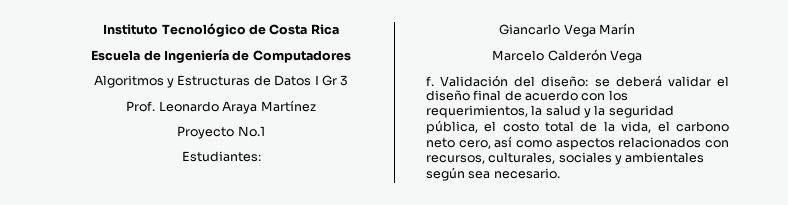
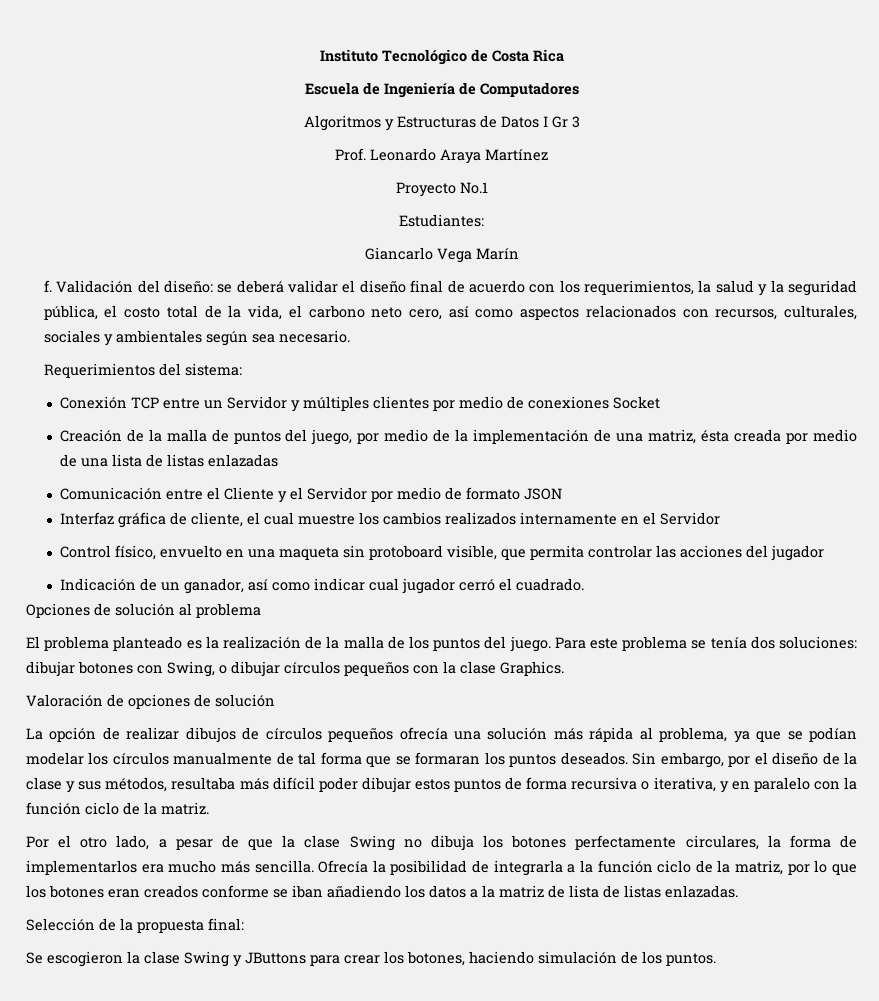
[492,49,642,63] // Marcelo Calderón Vega -> (519, 254) none
(560, 173) none -> [43,363,242,378] [59,396,660,412] [59,429,857,445] [59,454,278,467] [59,487,562,503] [59,512,720,528] [59,545,824,561] [59,578,584,594] [26,603,261,618] [26,636,858,652] [26,661,564,677] [26,694,275,709] [26,727,858,743] [26,752,858,768] [26,777,858,793] [26,802,209,815] [26,835,857,851] [26,860,858,876] [26,885,738,898] [26,918,244,933] [26,951,716,967] // Requerimientos del sistema: // Conexión TCP entre un Servidor y múltiples clientes por medio de conexiones Socket // Creación de la malla de puntos del juego, por medio de la implementación de una matriz, ésta creada por medio de una lista de listas enlazadas // Comunicación entre el Cliente y el Servidor por medio de formato JSON // Interfaz gráfica de cliente, el cual muestre los cambios realizados internamente en el Servidor // Control físico, envuelto en una maqueta sin protoboard visible, que permita controlar las acciones del jugador // Indicación de un ganador, así como indicar cual jugador cerró el cuadrado. // Opciones de solución al problema // El problema planteado es la realización de la malla de los puntos del juego. Para este problema se tenía dos soluciones: dibujar botones con Swing, o dibujar círculos pequeños con la clase Graphics. // Valoración de opciones de solución // La opción de realizar dibujos de círculos pequeños ofrecía una solución más rápida al problema, ya que se podían modelar los círculos manualmente de tal forma que se formaran los puntos deseados. Sin embargo, por el diseño de la clase y sus métodos, resultaba más difícil poder dibujar estos puntos de forma recursiva o iterativa, y en paralelo con la función ciclo de la matriz. // Por el otro lado, a pesar de que la clase Swing no dibuja los botones perfectamente circulares, la forma de implementarlos era mucho más sencilla. Ofrecía la posibilidad de integrarla a la función ciclo de la matriz, por lo que los botones eran creados conforme se iban añadiendo los datos a la matriz de lista de listas enlazadas. // Selección de la propuesta final: // Se escogieron la clase Swing y JButtons para crear los botones, haciendo simulación de los puntos.

